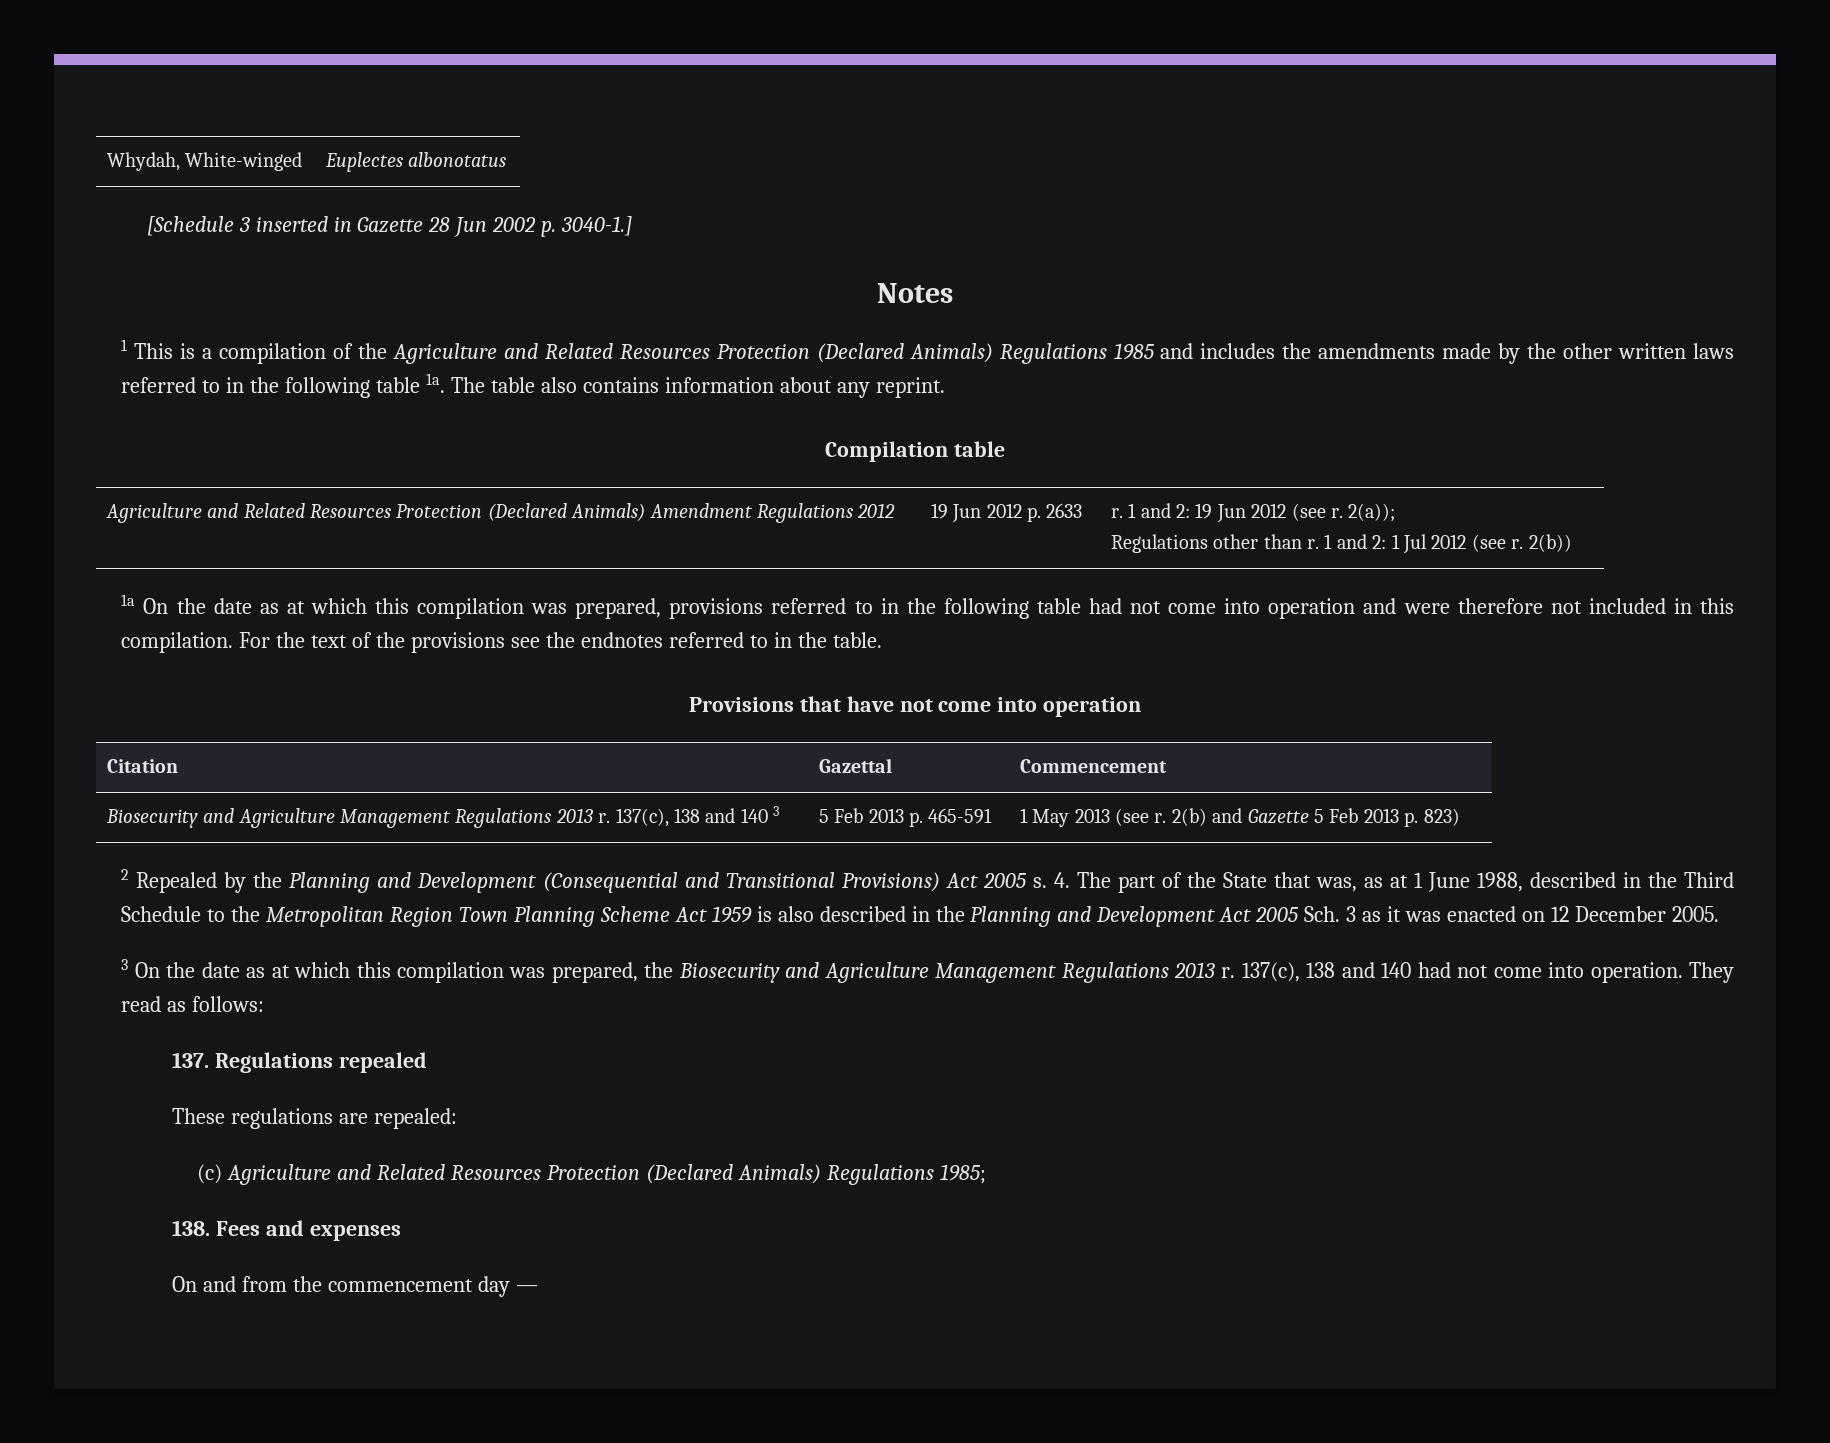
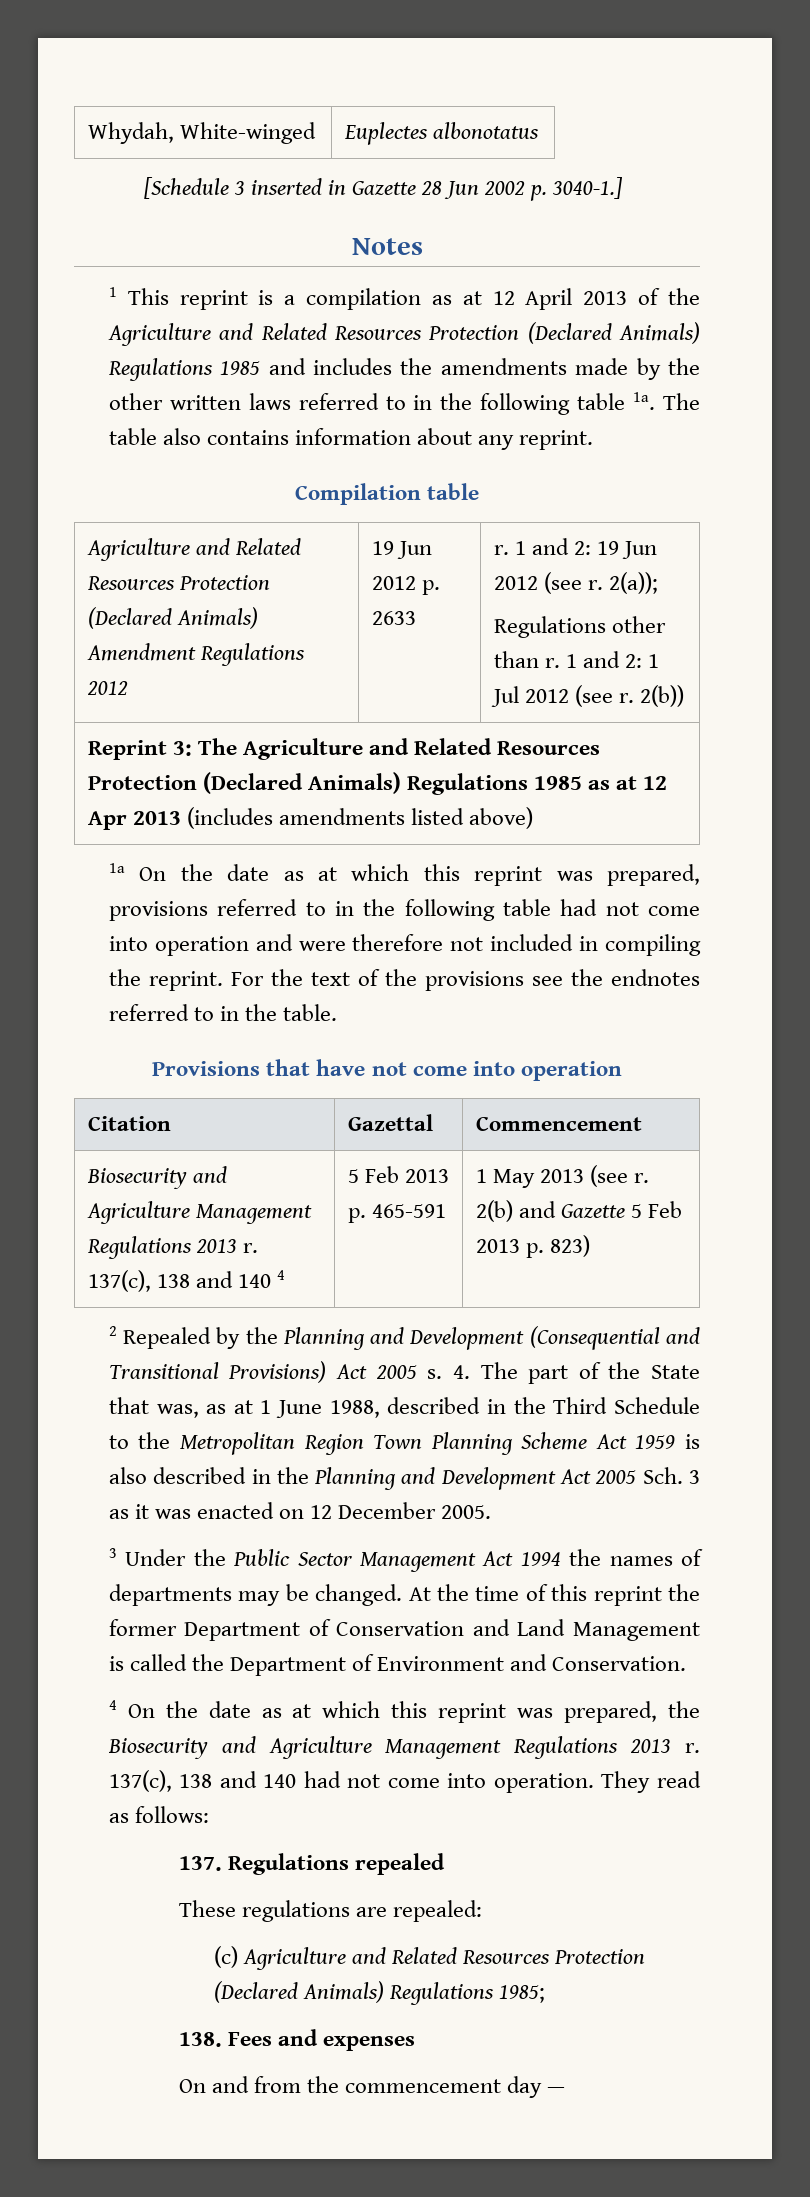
(174, 351) none -> [179,290,248,310] reprint
(327, 353) none -> [431,288,628,310] as at 12 April 2013
(1572, 543) none -> [87,738,601,760] [87,772,668,795] [87,807,534,830] // Reprint 3: The Agriculture and Related Resources Protection (Declared Animals) Regulations 1985 as at 12 Apr 2013 (includes amendments listed above)
[417,598,525,619] compilation -> [474,866,543,886] reprint
[1700,598,1735,614] [121,632,234,653] this compilation. -> [605,934,701,956] [108,969,223,991] compiling the reprint.
[773,806,780,816] 3 -> [277,1270,286,1280] 4
[134,962,504,983] On the date as at which this compilation -> [125,1549,703,1572] [108,1584,700,1606] [108,1619,701,1641] [108,1654,687,1676] [108,1700,507,1723] Under the Public Sector Management Act 1994 the names of departments may be changed. At the time of this reprint the former Department of Conservation and Land Management is called the Department of Environment and Conservation. // 4 On the date as at which this reprint

